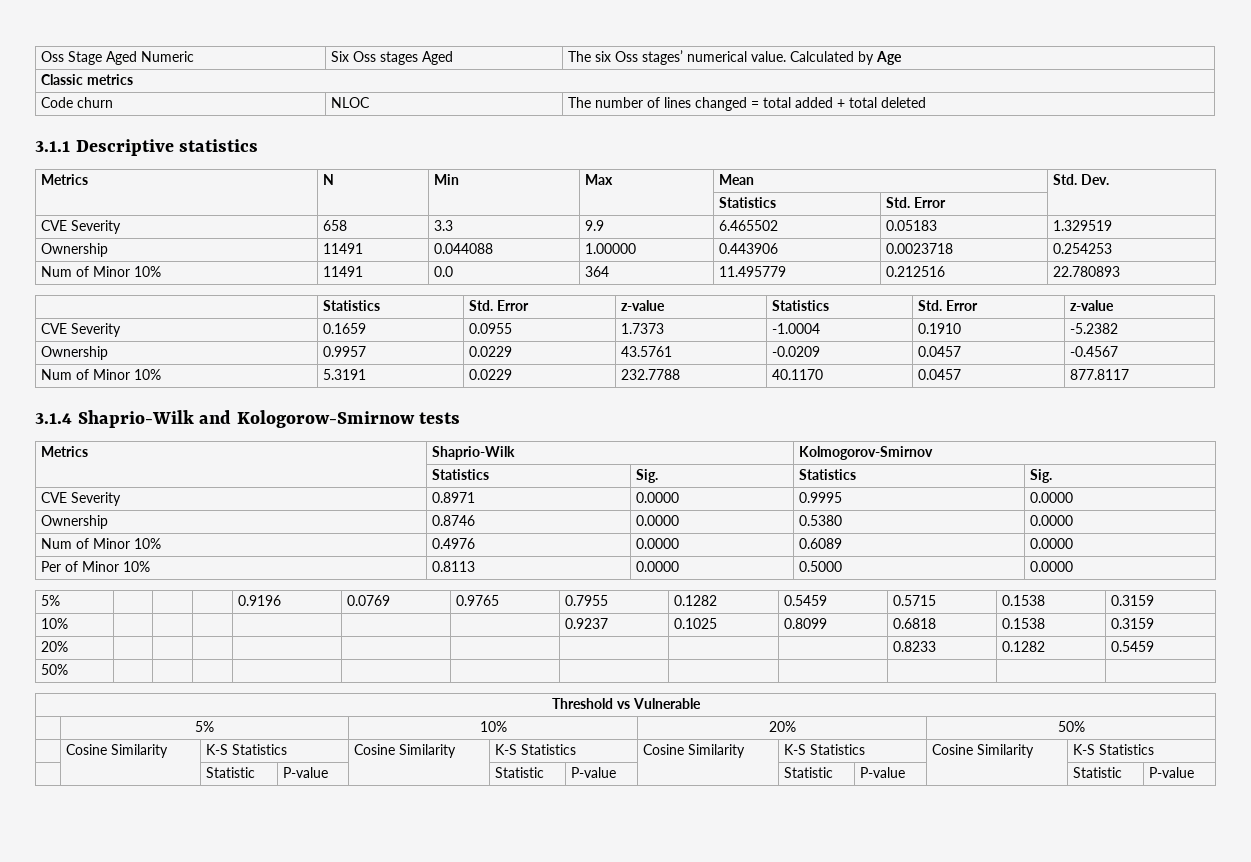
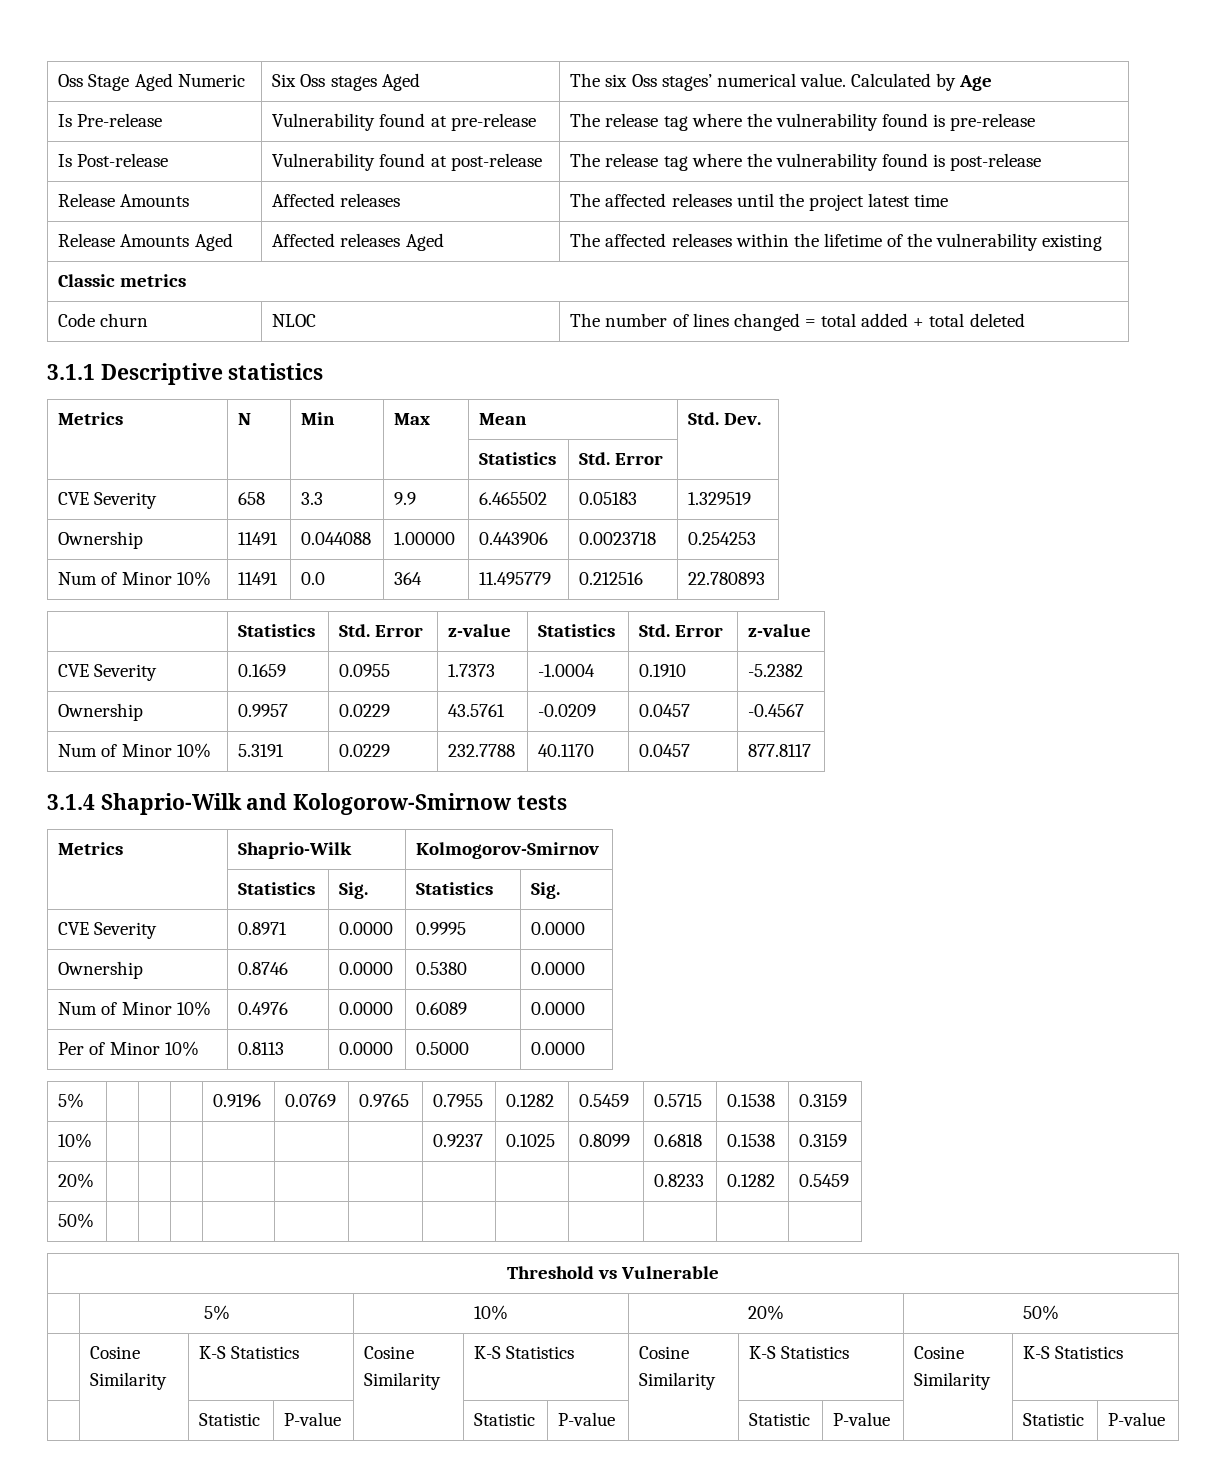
(903, 58) none -> [58,113,163,127] [272,113,536,131] [570,113,1036,131] [58,153,169,167] [272,153,542,171] [570,153,1042,171] [58,193,190,207] [272,193,401,207] [570,193,949,211] [58,233,233,251] [272,233,444,251] [570,233,1103,251] // Is Pre-release | Vulnerability found at pre-release | The release tag where the vulnerability found is pre-release // Is Post-release | Vulnerability found at post-release | The release tag where the vulnerability found is post-release // Release Amounts | Affected releases | The affected releases until the project latest time // Release Amounts Aged | Affected releases Aged | The affected releases within the lifetime of the vulnerability existing

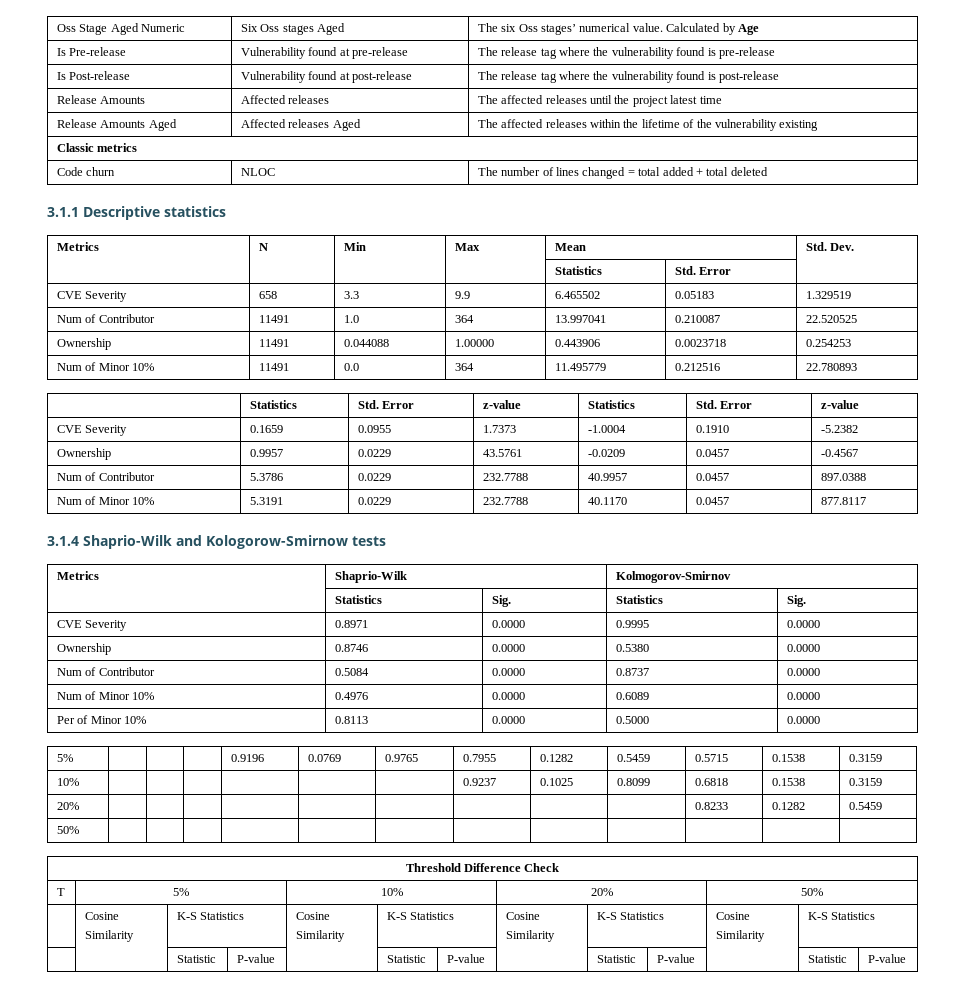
(752, 498) none -> [56,314,155,323] [258,315,289,323] [343,315,359,323] [454,315,474,323] [554,315,606,323] [674,315,720,323] [805,315,857,323] // Num of Contributor | 11491 | 1.0 | 364 | 13.997041 | 0.210087 | 22.520525
(805, 710) none -> [56,472,155,481] [249,473,283,481] [357,473,391,481] [482,473,528,481] [587,473,627,481] [695,473,729,481] [820,473,866,481] // Num of Contributor | 5.3786 | 0.0229 | 232.7788 | 40.9957 | 0.0457 | 897.0388
(586, 968) none -> [56,667,155,676] [334,668,369,676] [491,668,525,676] [615,668,649,676] [786,668,820,676] // Num of Contributor | 0.5084 | 0.0000 | 0.8737 | 0.0000
[598,1266,720,1279] vs Vulnerable // -> [464,863,560,872] [56,888,65,896] Difference Check // T

